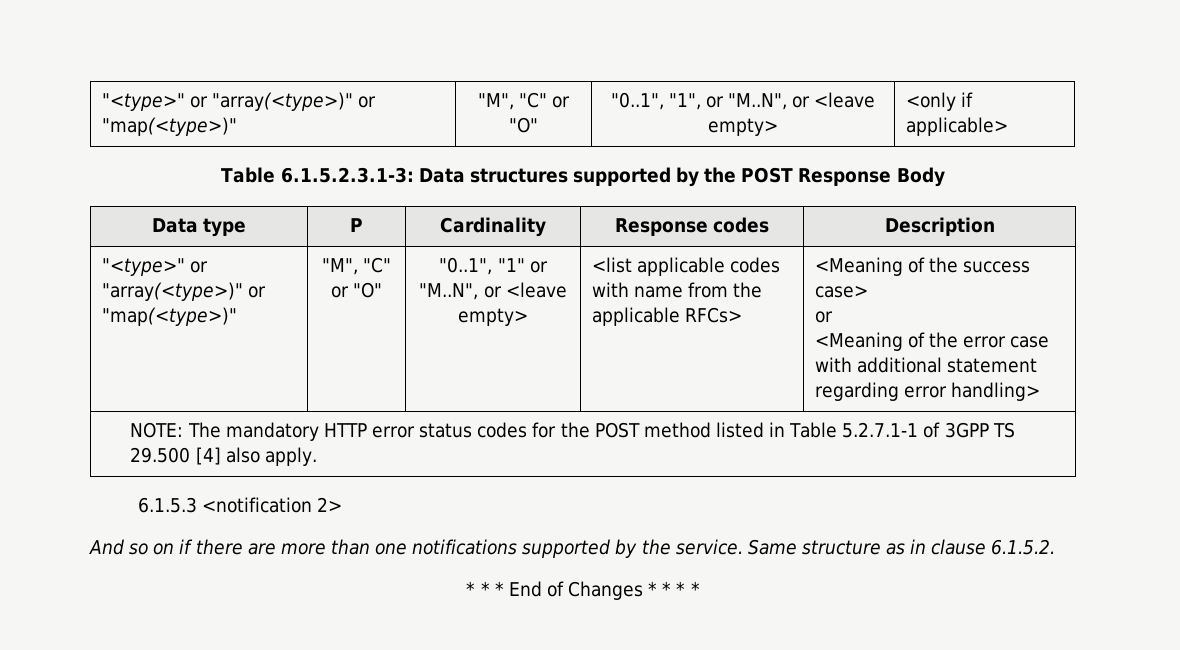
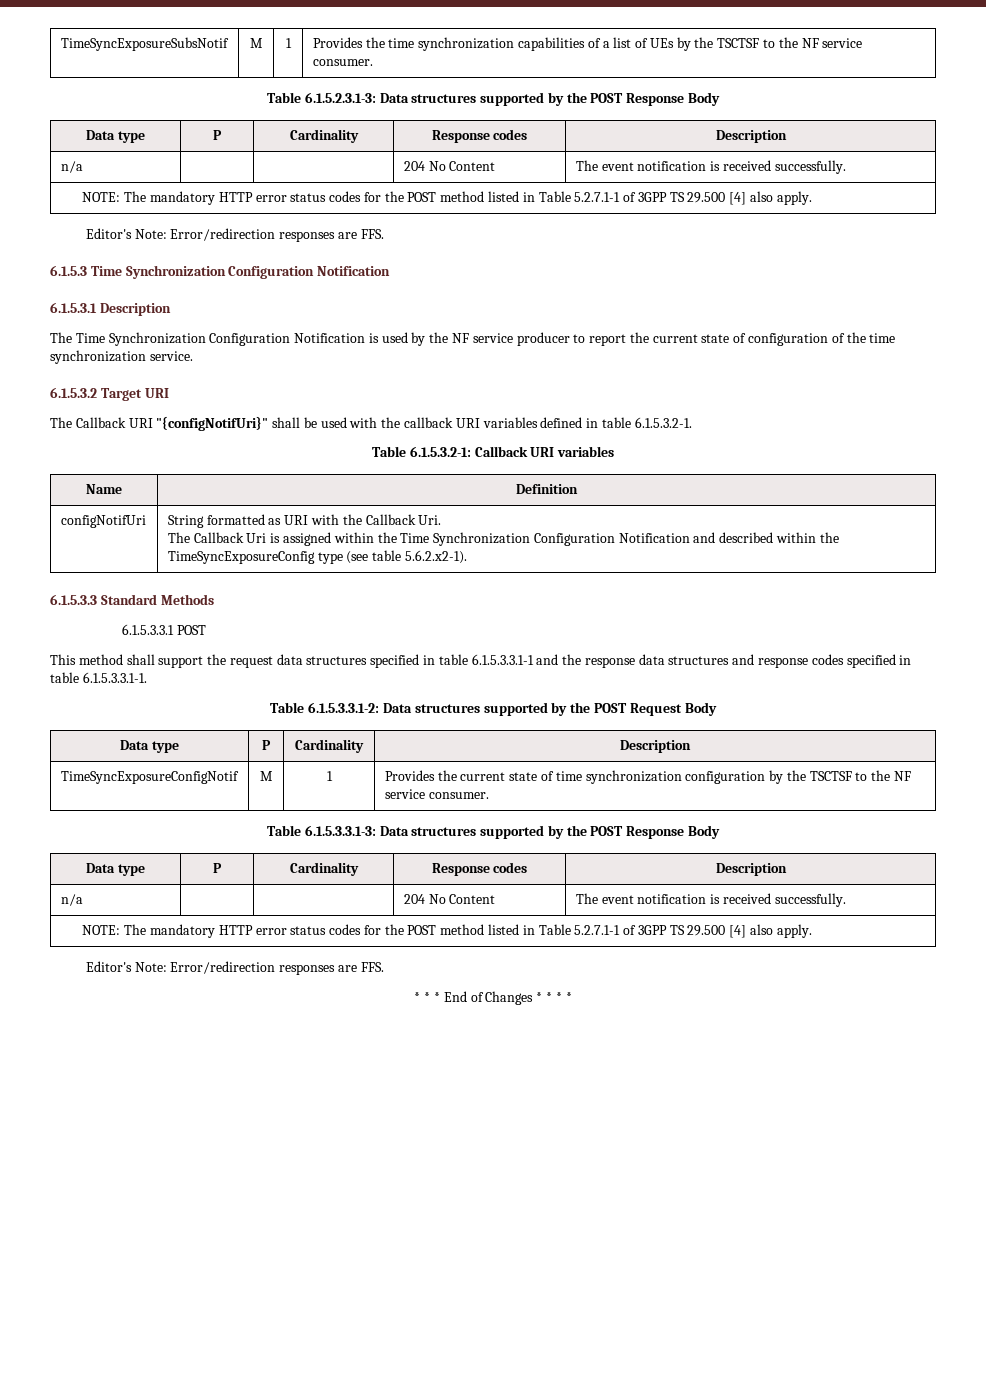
[101,92,377,111] [101,117,237,136] [477,92,571,110] [509,117,538,133] [610,92,876,110] [708,118,778,136] [905,92,974,111] [905,117,1008,136] "<type>" or "array(<type>)" or "map(<type>)" | "M", "C" or "O" | "0..1", "1", or "M..N", or <leave empty> | <only if applicable> -> [60,37,229,51] [250,38,263,48] [285,38,292,48] [312,37,863,51] [312,59,373,66] TimeSyncExposureSubsNotif | M | 1 | Provides the time synchronization capabilities of a list of UEs by the TSCTSF to the NF service consumer.
[101,258,209,276] [101,282,267,301] [101,307,237,326] [321,257,392,275] [330,282,383,298] [439,257,548,275] [419,282,567,300] [458,308,528,326] [591,257,781,276] [591,282,763,298] [591,307,743,326] [814,257,1031,276] [814,285,868,298] [814,311,833,323] [814,332,1050,351] [814,357,1038,373] [814,382,1041,401] "<type>" or "array(<type>)" or "map(<type>)" | "M", "C" or "O" | "0..1", "1" or "M..N", or <leave empty> | <list applicable codes with name from the applicable RFCs> | <Meaning of the success case> // or // <Meaning of the error case with additional statement regarding error handling> -> [60,161,83,173] [403,161,496,171] [575,160,846,174] n/a | | | 204 No Content | The event notification is received successfully.
[137,497,342,513] [89,539,1056,558] 6.1.5.3 <notification 2> // And so on if there are more than one notifications supported by the service. Same structure as in clause 6.1.5.2. -> [85,228,384,242] [50,265,391,279] [50,302,171,316] [50,332,896,346] [50,350,193,364] [50,387,169,401] [50,416,692,431] [371,446,615,457] [86,484,122,494] [516,484,578,494] [60,515,146,528] [167,514,442,528] [167,532,839,546] [167,550,468,564] [50,594,214,605] [121,624,206,635] [50,654,912,668] [50,672,147,683] [270,702,717,716] [120,740,179,753] [262,740,271,750] [295,739,364,753] [620,740,691,753] [60,771,239,784] [260,771,273,781] [326,771,333,781] [384,770,912,784] [384,789,489,799] [266,825,721,839] [86,863,145,876] [213,863,222,873] [289,862,359,876] [431,862,528,876] [715,863,787,876] [60,894,83,906] [403,894,496,904] [575,893,846,907] [82,924,812,938] [85,961,384,975] Editor's Note: Error/redirection responses are FFS. // 6.1.5.3 Time Synchronization Configuration Notification // 6.1.5.3.1 Description // The Time Synchronization Configuration Notification is used by the NF service producer to report the current state of configuration of the time synchronization service. // 6.1.5.3.2 Target URI // The Callback URI "{configNotifUri}" shall be used with the callback URI variables defined in table 6.1.5.3.2-1. // Table 6.1.5.3.2-1: Callback URI variables // Name | Definition // configNotifUri | String formatted as URI with the Callback Uri. // The Callback Uri is assigned within the Time Synchronization Configuration Notification and described within the TimeSyncExposureConfig type (see table 5.6.2.x2-1). // 6.1.5.3.3 Standard Methods // 6.1.5.3.3.1 POST // This method shall support the request data structures specified in table 6.1.5.3.3.1-1 and the response data structures and response codes specified in table 6.1.5.3.3.1-1. // Table 6.1.5.3.3.1-2: Data structures supported by the POST Request Body // Data type | P | Cardinality | Description // TimeSyncExposureConfigNotif | M | 1 | Provides the current state of time synchronization configuration by the TSCTSF to the NF service consumer. // Table 6.1.5.3.3.1-3: Data structures supported by the POST Response Body // Data type | P | Cardinality | Response codes | Description // n/a | | | 204 No Content | The event notification is received successfully. // NOTE: The mandatory HTTP error status codes for the POST method listed in Table 5.2.7.1-1 of 3GPP TS 29.500 [4] also apply. // Editor's Note: Error/redirection responses are FFS.

